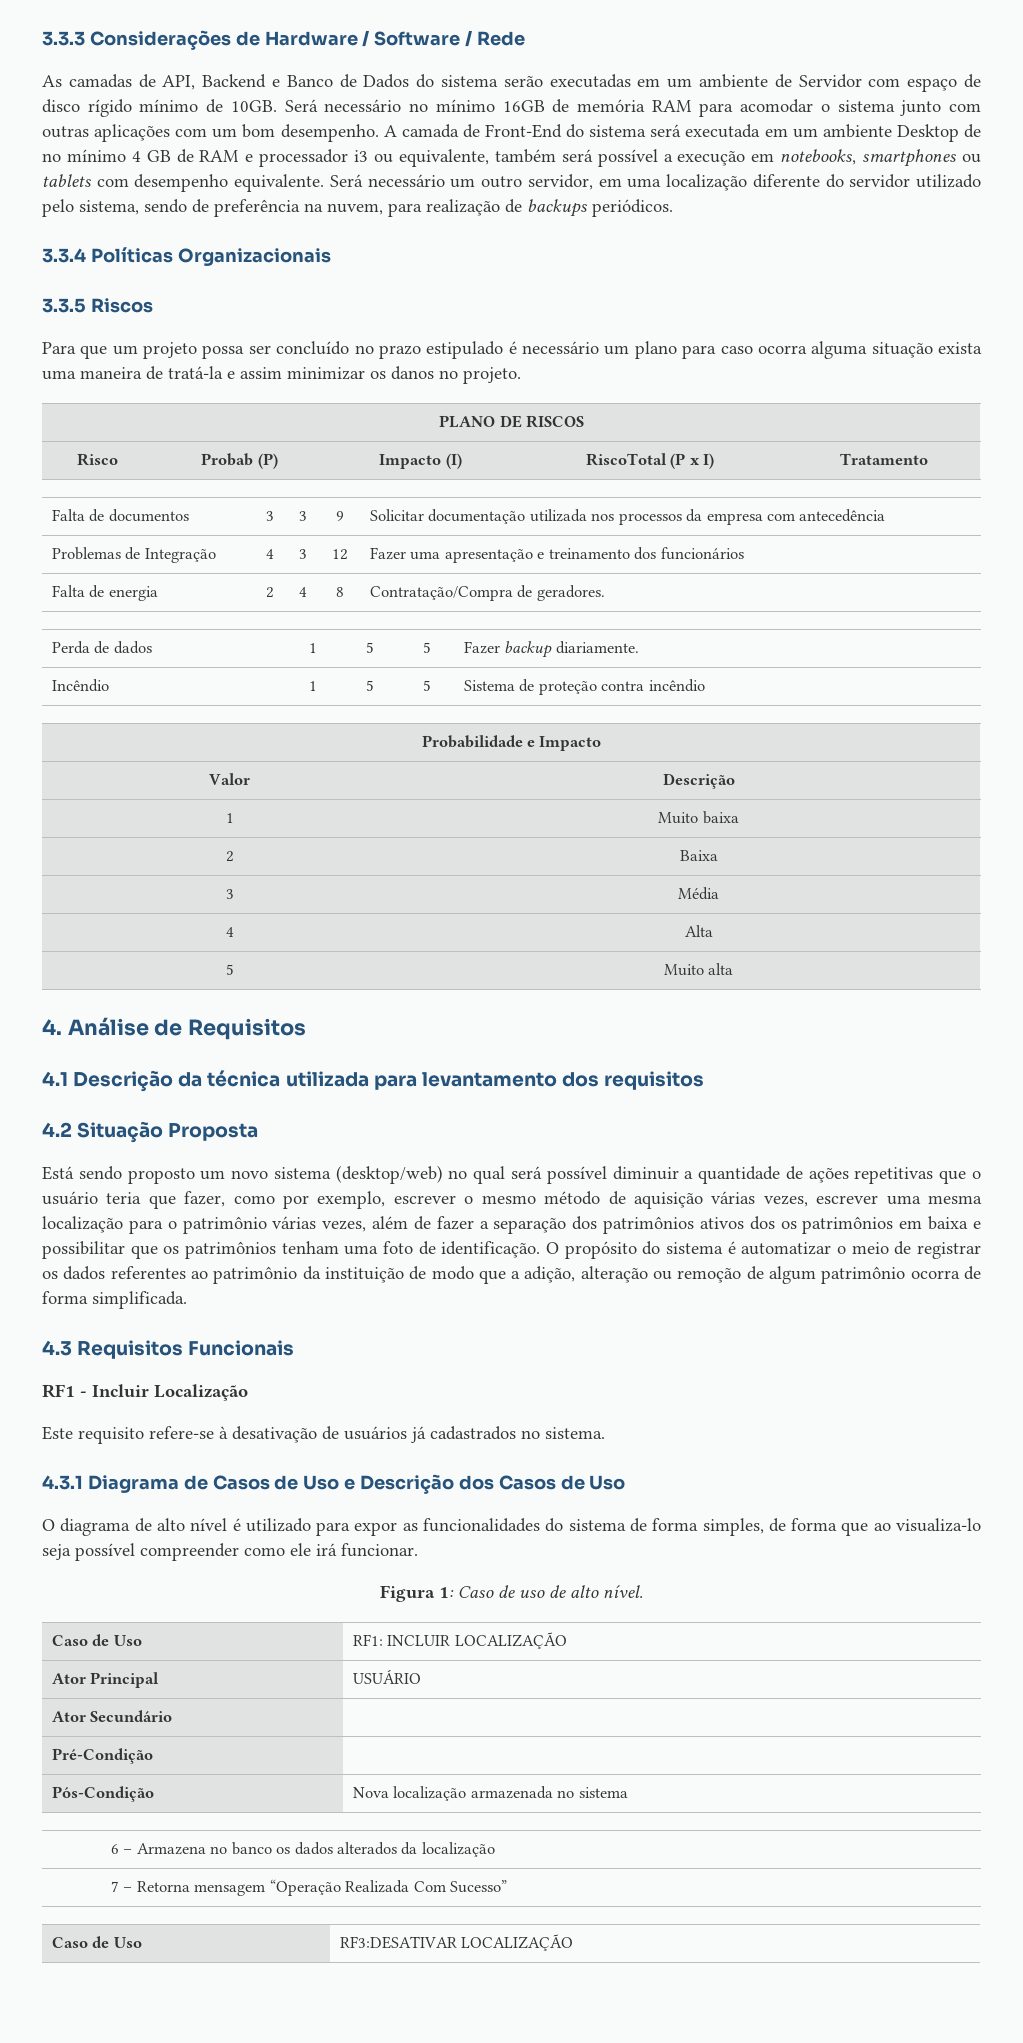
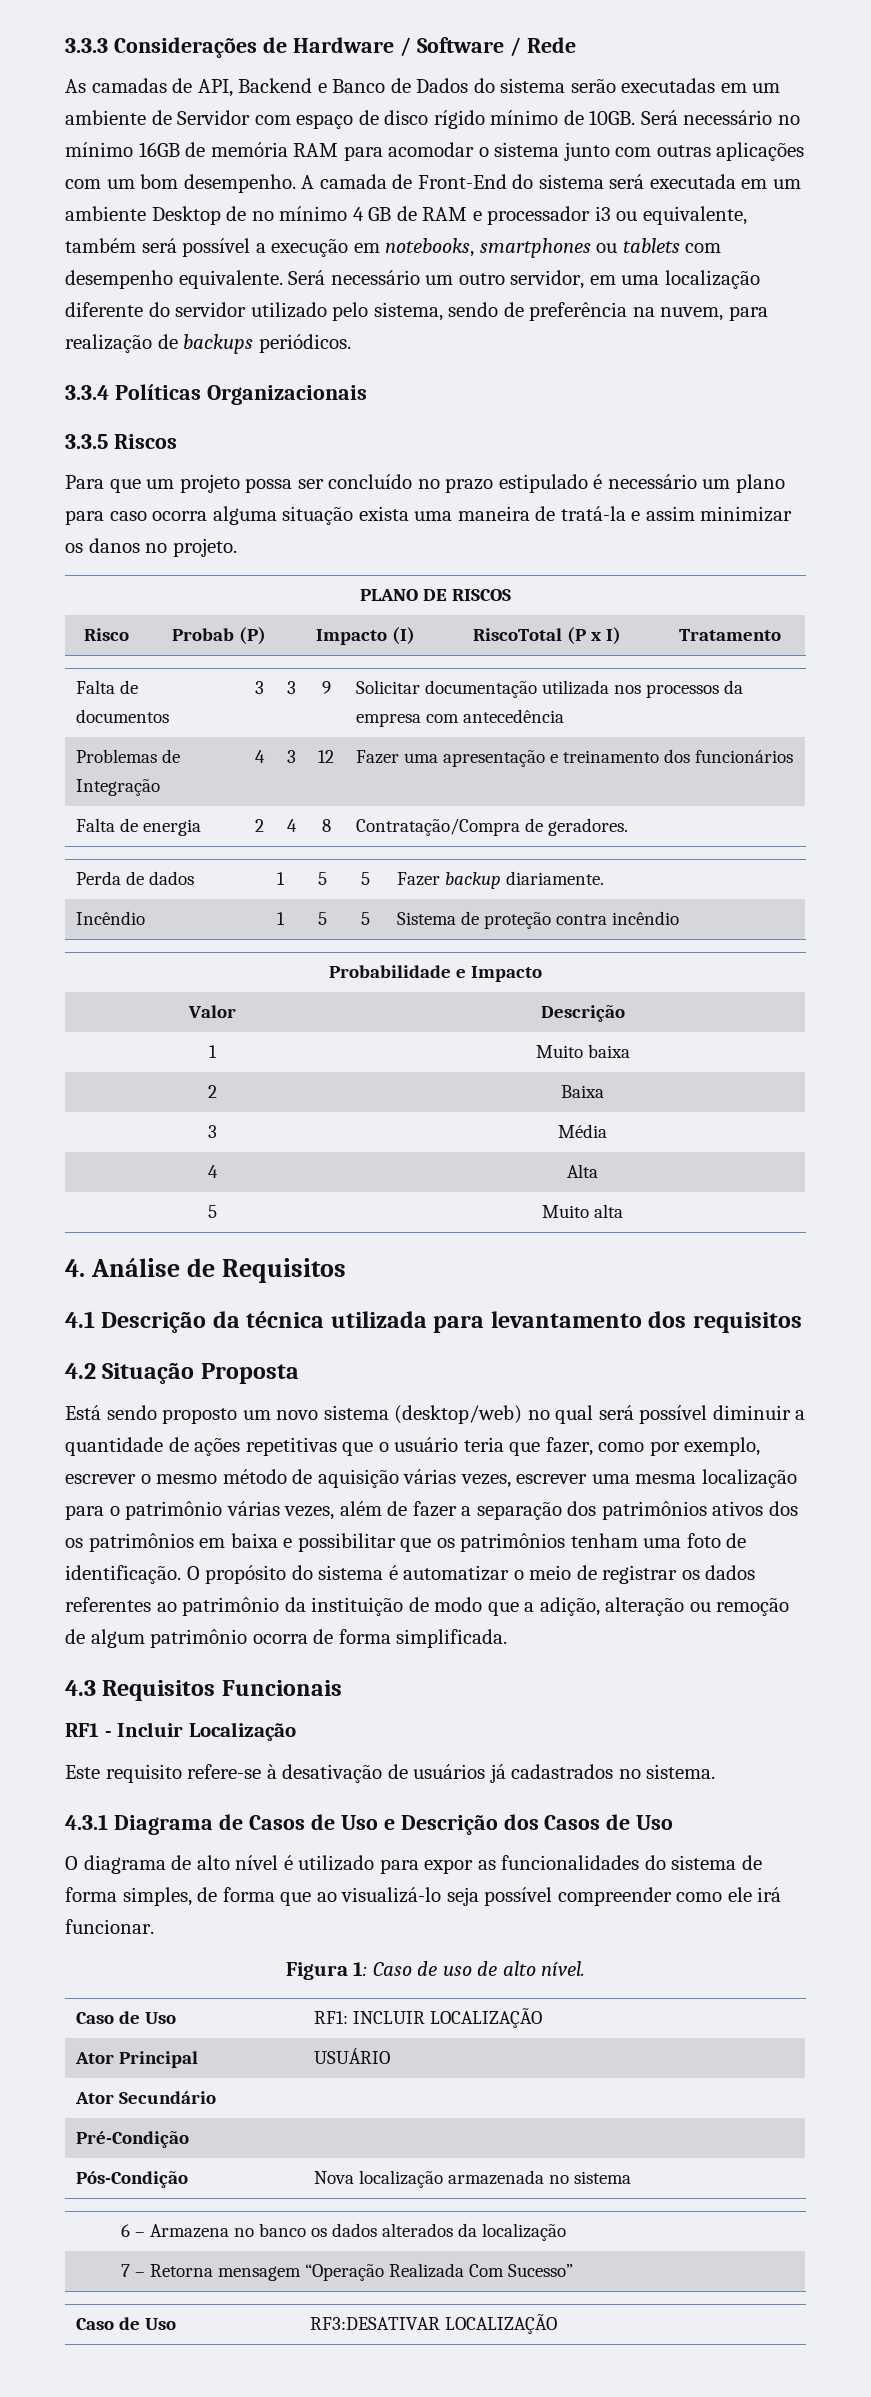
[895,1518,981,1532] visualiza-lo -> [341,1887,442,1903] visualizá-lo

